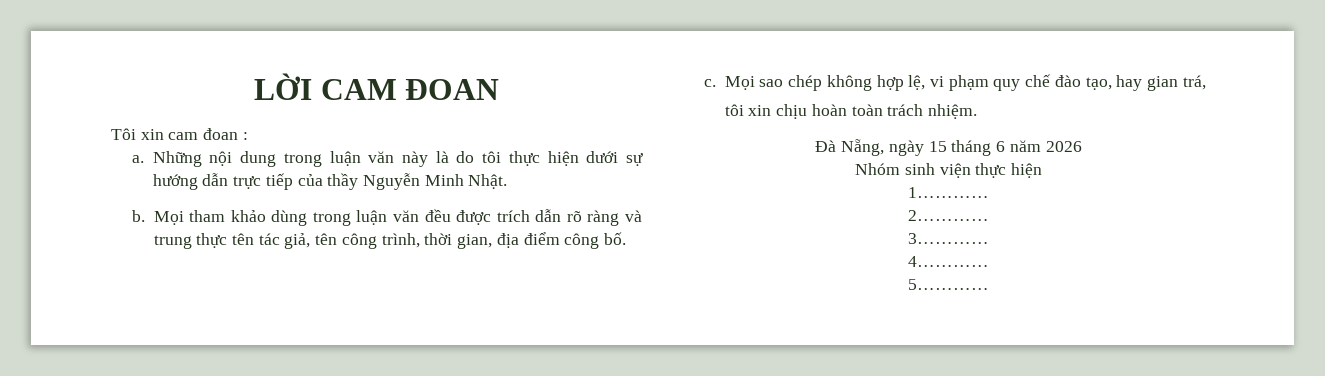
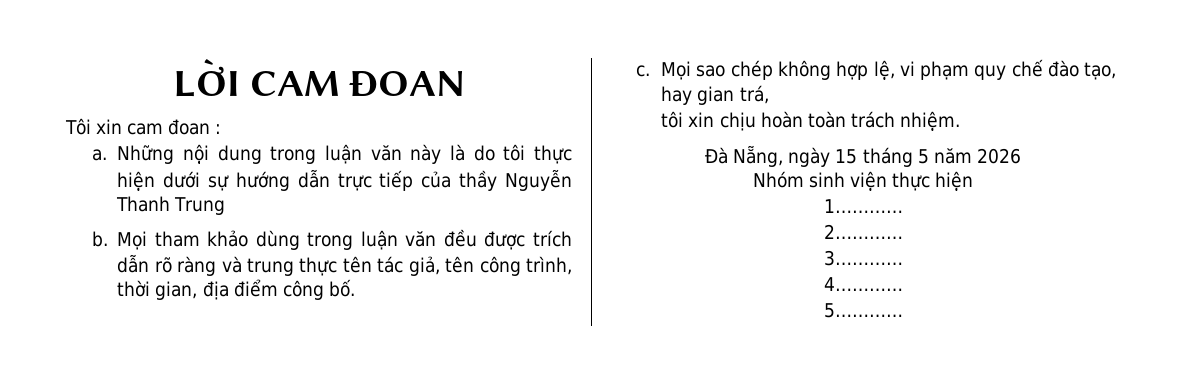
[424,174,508,189] Minh Nhật. -> [116,196,226,215] Thanh Trung
[996,141,1006,152] 6 -> [917,149,929,164] 5

